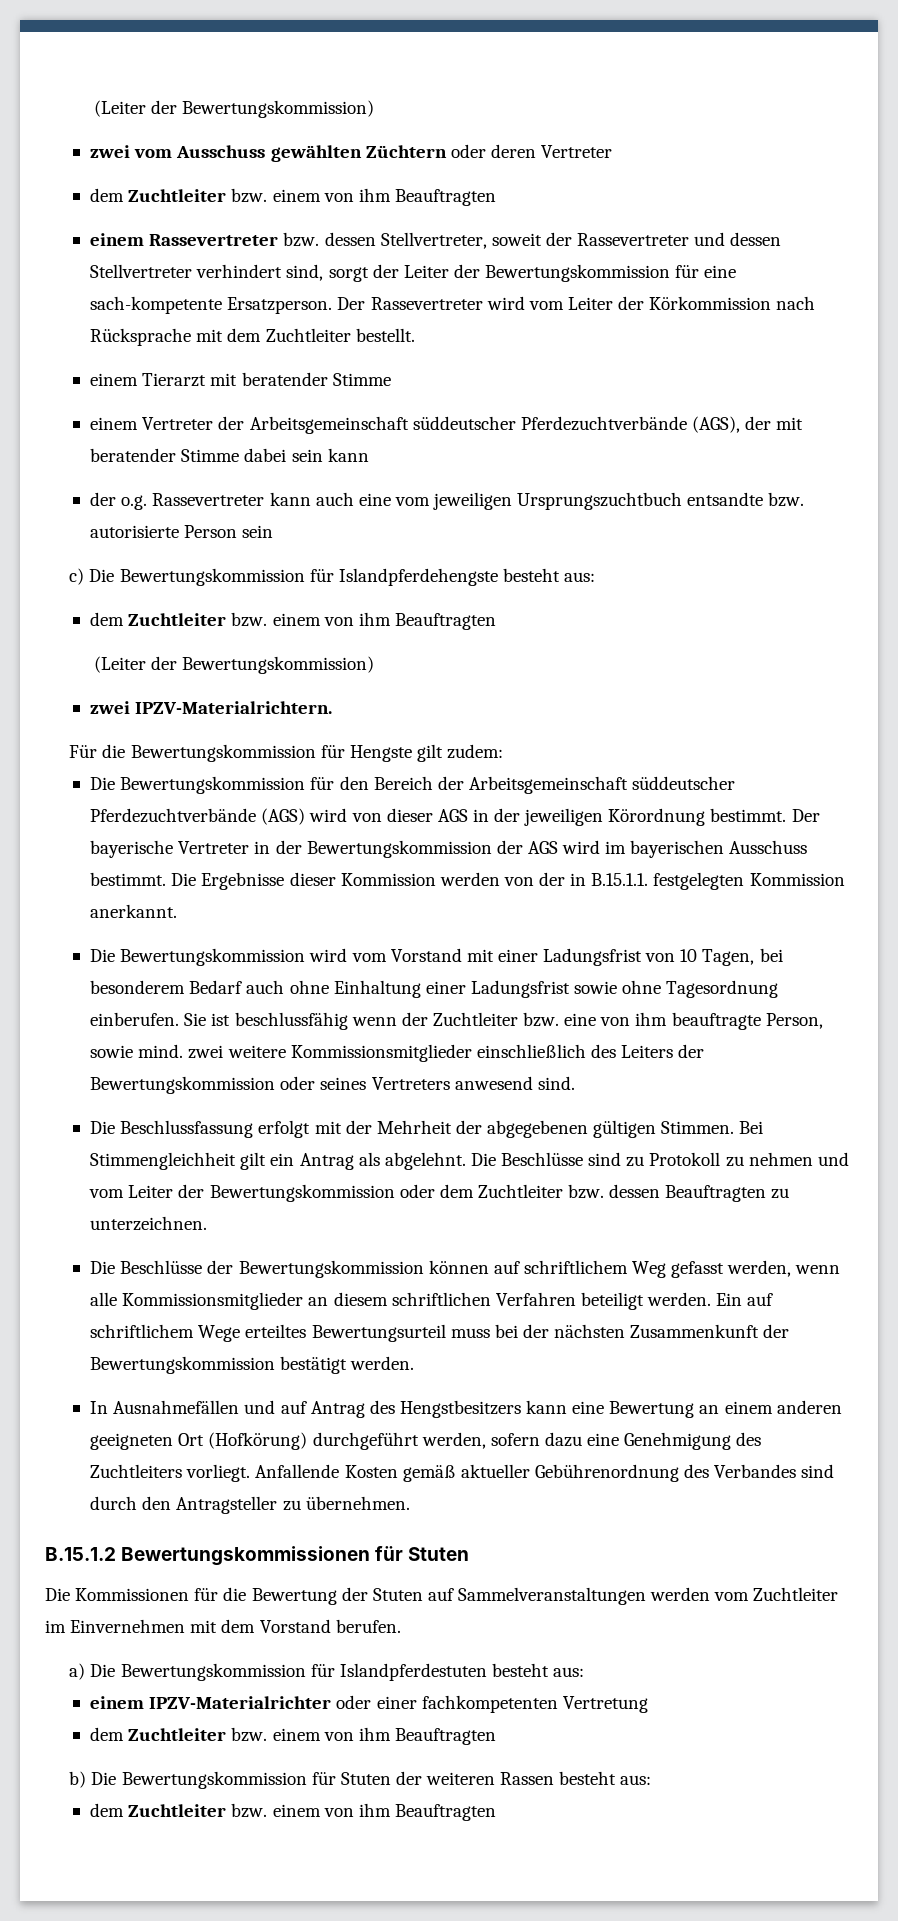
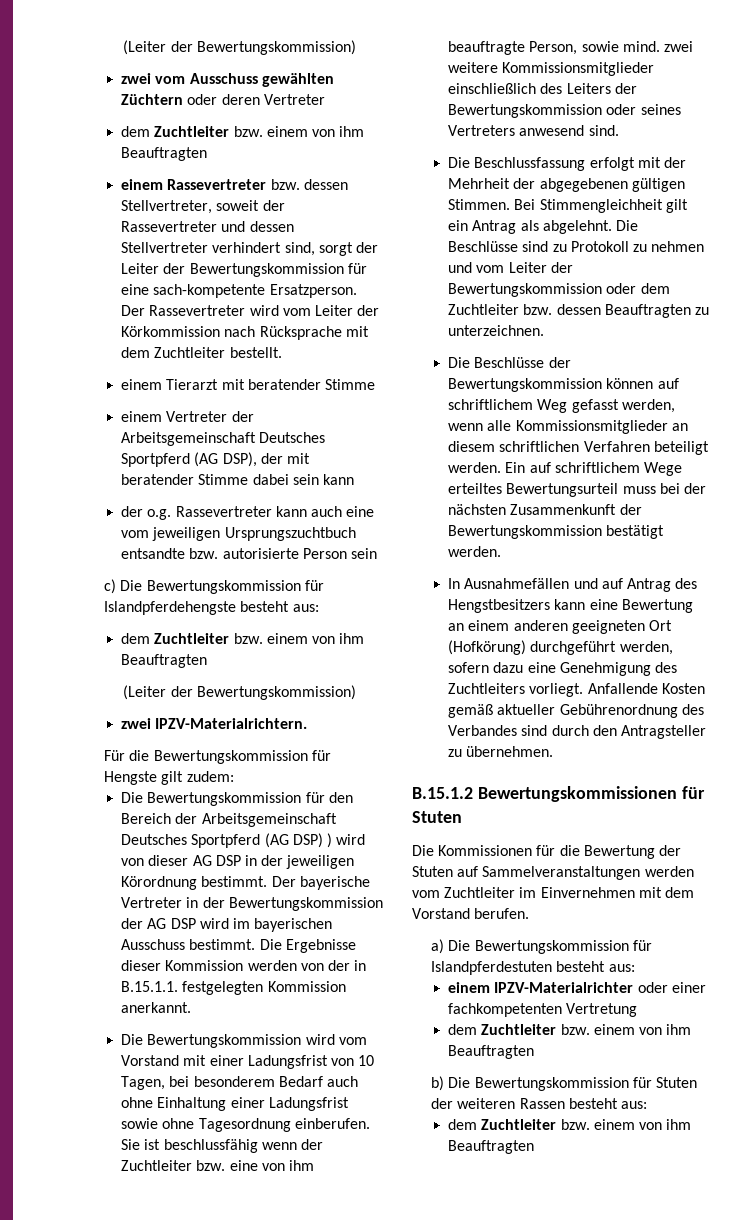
[412,416,740,433] süddeutscher Pferdezuchtverbände (AGS), -> [259,432,326,443] [121,452,257,467] Deutsches Sportpferd (AG DSP),
[632,776,736,790] [90,808,306,825] süddeutscher Pferdezuchtverbände (AGS) -> [121,833,333,848] Deutsches Sportpferd (AG DSP) )
[437,809,468,822] AGS -> [192,855,241,866] AG DSP
[527,841,558,854] AGS -> [147,918,196,929] AG DSP

